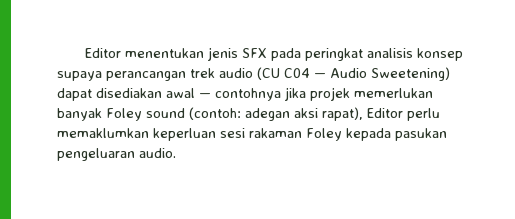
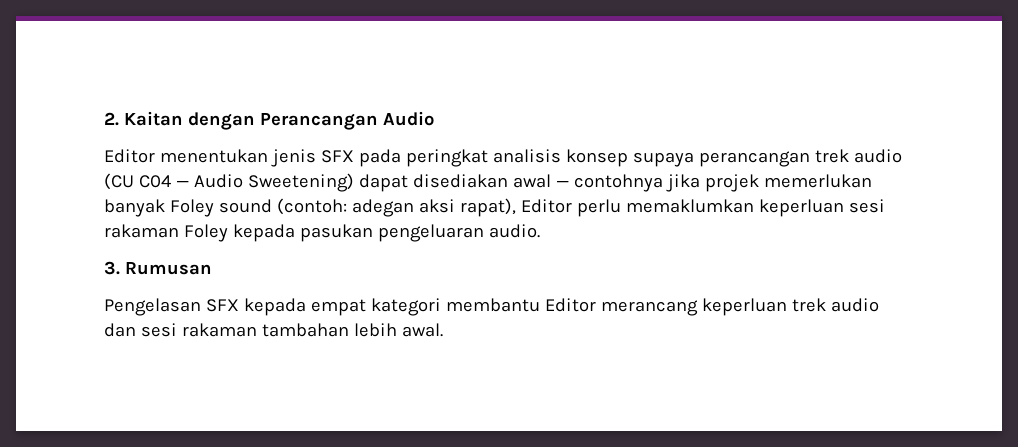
(85, 53) none -> [104,111,434,130] 2. Kaitan dengan Perancangan Audio //
(176, 153) none -> [104,261,212,275] [104,298,879,316] [104,323,443,337] // 3. Rumusan // Pengelasan SFX kepada empat kategori membantu Editor merancang keperluan trek audio dan sesi rakaman tambahan lebih awal.

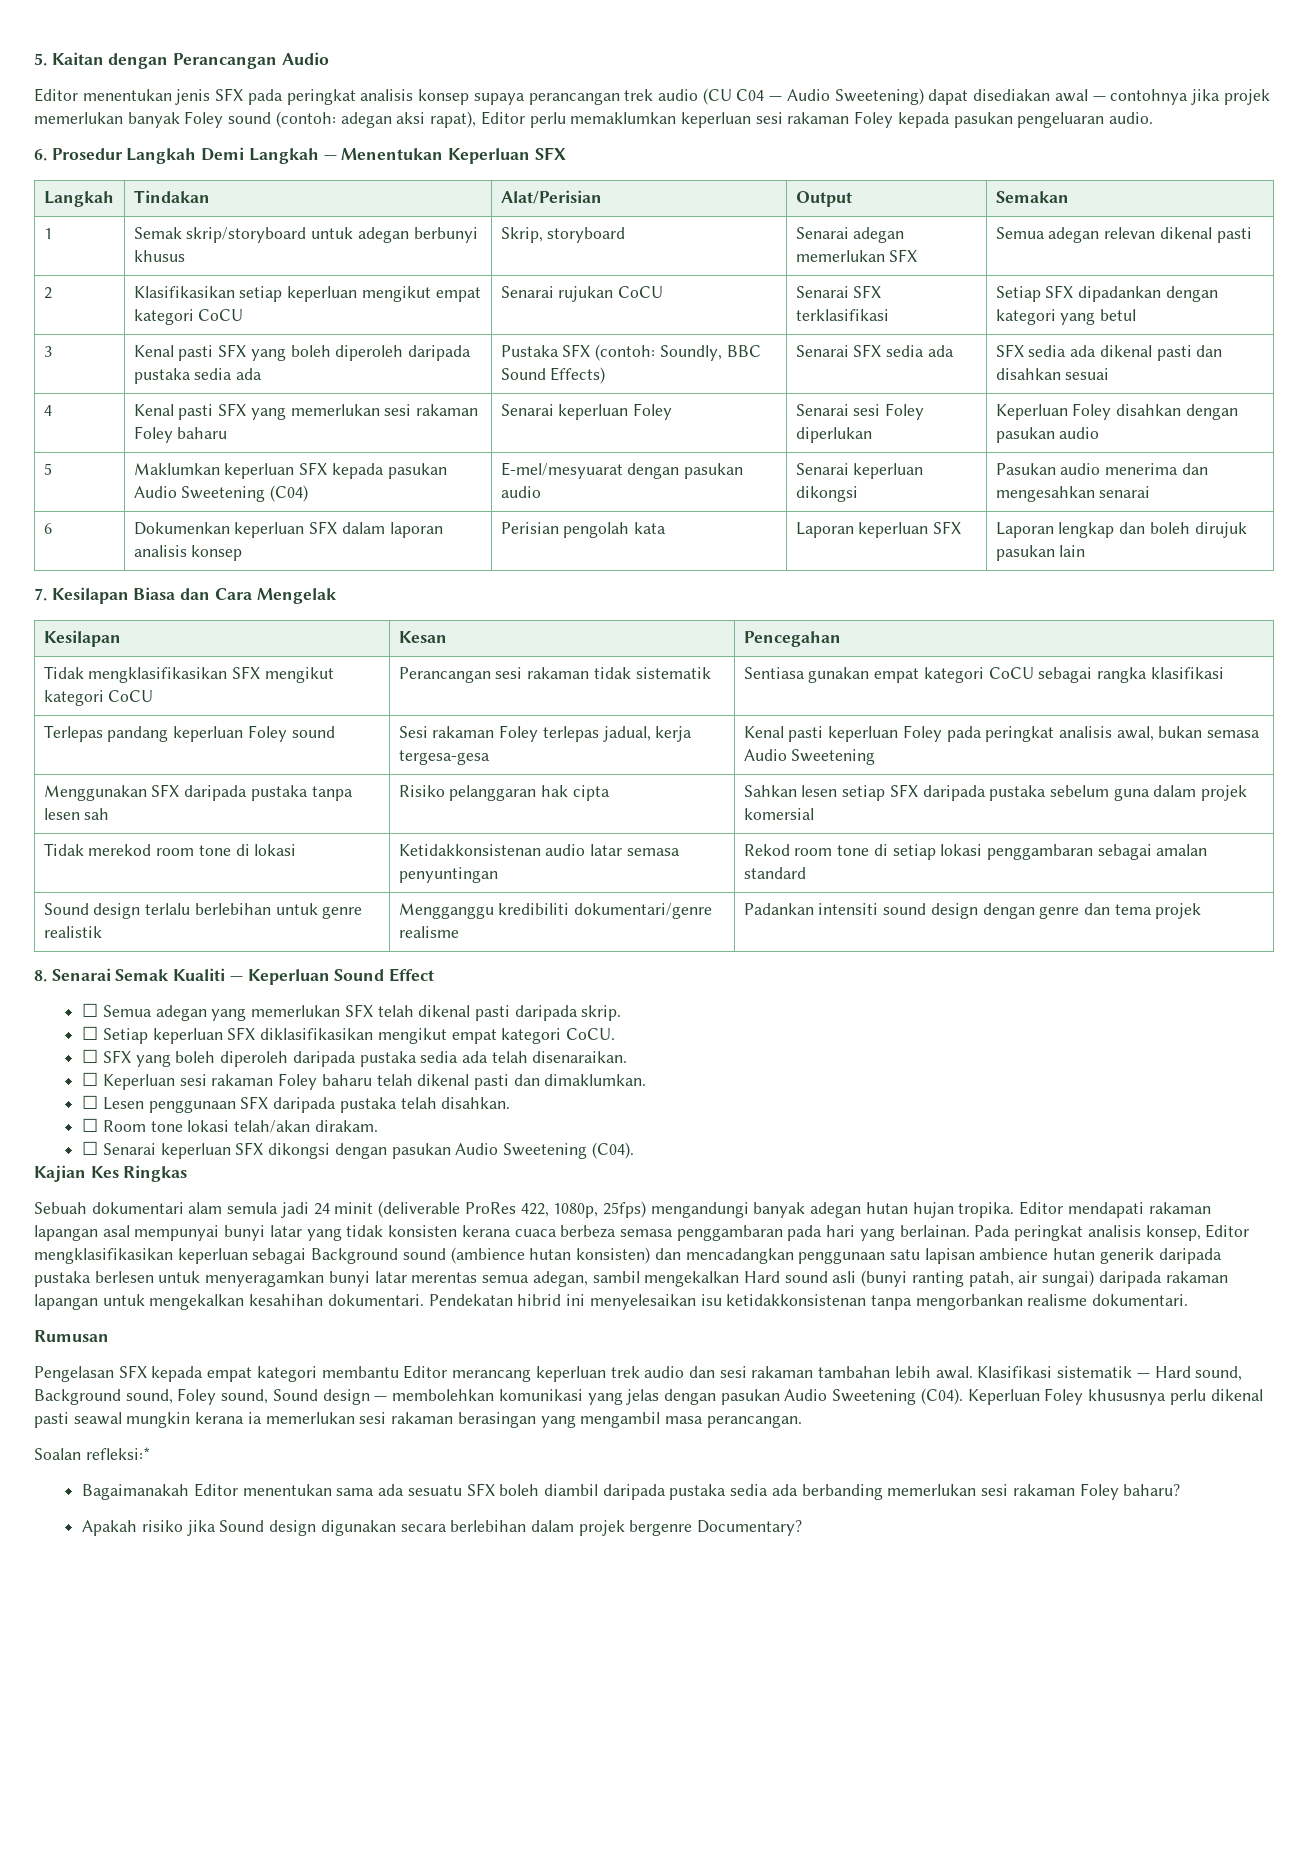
[104,112,119,126] 2. -> [34,53,47,66] 5.
[104,261,120,275] 3. -> [34,147,566,164] [43,191,114,207] [133,190,210,203] [500,190,602,204] [795,191,852,207] [995,191,1069,203] [43,228,52,239] [133,227,478,243] [133,250,185,262] [500,227,626,243] [795,227,905,243] [795,249,918,262] [995,227,1252,243] [43,287,52,299] [133,286,481,302] [133,309,244,325] [500,286,664,302] [795,285,882,298] [795,309,889,321] [995,285,1218,302] [995,309,1137,325] [43,346,52,357] [133,344,471,361] [133,368,263,384] [500,344,761,361] [500,367,606,384] [795,344,954,357] [995,344,1223,361] [995,368,1110,380] [43,405,52,416] [133,403,478,420] [133,426,228,443] [500,403,673,420] [795,403,925,420] [795,427,872,443] [995,403,1238,420] [995,427,1100,443] [43,463,52,475] [133,462,447,479] [133,485,309,502] [500,462,744,479] [500,486,541,498] [795,463,924,479] [795,486,858,502] [995,463,1208,475] [995,486,1151,502] [43,523,52,534] [133,521,443,538] [133,545,243,561] [500,522,667,538] [795,521,962,538] [995,522,1247,538] [995,545,1086,561] [34,587,337,604] [43,630,121,647] [398,631,447,643] [743,631,841,647] [43,666,334,683] [43,690,154,706] [398,667,711,683] [743,667,1224,683] [43,725,335,742] [398,725,693,742] [398,750,490,765] [743,725,1261,742] [743,749,876,765] [43,784,353,801] [43,808,110,820] [398,785,610,801] [743,784,1248,801] [743,808,814,820] [43,843,297,856] [398,844,680,856] [398,867,498,883] [743,844,1208,860] [743,867,806,879] [43,903,363,919] [43,926,102,938] [398,903,713,919] [398,926,459,938] [743,903,1202,919] [34,968,435,985] [82,1003,622,1021] [82,1026,616,1044] [82,1049,628,1067] [82,1072,647,1090] [82,1095,511,1113] [82,1118,378,1133] [82,1141,634,1159] [34,1165,188,1182] [34,1201,1211,1218] [34,1224,1250,1241] [34,1247,1222,1264] [34,1270,1228,1287] [34,1294,1189,1310] 6. Prosedur Langkah Demi Langkah — Menentukan Keperluan SFX // Langkah | Tindakan | Alat/Perisian | Output | Semakan // 1 | Semak skrip/storyboard untuk adegan berbunyi khusus | Skrip, storyboard | Senarai adegan memerlukan SFX | Semua adegan relevan dikenal pasti // 2 | Klasifikasikan setiap keperluan mengikut empat kategori CoCU | Senarai rujukan CoCU | Senarai SFX terklasifikasi | Setiap SFX dipadankan dengan kategori yang betul // 3 | Kenal pasti SFX yang boleh diperoleh daripada pustaka sedia ada | Pustaka SFX (contoh: Soundly, BBC Sound Effects) | Senarai SFX sedia ada | SFX sedia ada dikenal pasti dan disahkan sesuai // 4 | Kenal pasti SFX yang memerlukan sesi rakaman Foley baharu | Senarai keperluan Foley | Senarai sesi Foley diperlukan | Keperluan Foley disahkan dengan pasukan audio // 5 | Maklumkan keperluan SFX kepada pasukan Audio Sweetening (C04) | E-mel/mesyuarat dengan pasukan audio | Senarai keperluan dikongsi | Pasukan audio menerima dan mengesahkan senarai // 6 | Dokumenkan keperluan SFX dalam laporan analisis konsep | Perisian pengolah kata | Laporan keperluan SFX | Laporan lengkap dan boleh dirujuk pasukan lain // 7. Kesilapan Biasa dan Cara Mengelak // Kesilapan | Kesan | Pencegahan // Tidak mengklasifikasikan SFX mengikut kategori CoCU | Perancangan sesi rakaman tidak sistematik | Sentiasa gunakan empat kategori CoCU sebagai rangka klasifikasi // Terlepas pandang keperluan Foley sound | Sesi rakaman Foley terlepas jadual, kerja tergesa-gesa | Kenal pasti keperluan Foley pada peringkat analisis awal, bukan semasa Audio Sweetening // Menggunakan SFX daripada pustaka tanpa lesen sah | Risiko pelanggaran hak cipta | Sahkan lesen setiap SFX daripada pustaka sebelum guna dalam projek komersial // Tidak merekod room tone di lokasi | Ketidakkonsistenan audio latar semasa penyuntingan | Rekod room tone di setiap lokasi penggambaran sebagai amalan standard // Sound design terlalu berlebihan untuk genre realistik | Mengganggu kredibiliti dokumentari/genre realisme | Padankan intensiti sound design dengan genre dan tema projek // 8. Senarai Semak Kualiti — Keperluan Sound Effect // ☐ Semua adegan yang memerlukan SFX telah dikenal pasti daripada skrip. // ☐ Setiap keperluan SFX diklasifikasikan mengikut empat kategori CoCU. // ☐ SFX yang boleh diperoleh daripada pustaka sedia ada telah disenaraikan. // ☐ Keperluan sesi rakaman Foley baharu telah dikenal pasti dan dimaklumkan. // ☐ Lesen penggunaan SFX daripada pustaka telah disahkan. // ☐ Room tone lokasi telah/akan dirakam. // ☐ Senarai keperluan SFX dikongsi dengan pasukan Audio Sweetening (C04). // Kajian Kes Ringkas // Sebuah dokumentari alam semula jadi 24 minit (deliverable ProRes 422, 1080p, 25fps) mengandungi banyak adegan hutan hujan tropika. Editor mendapati rakaman lapangan asal mempunyai bunyi latar yang tidak konsisten kerana cuaca berbeza semasa penggambaran pada hari yang berlainan. Pada peringkat analisis konsep, Editor mengklasifikasikan keperluan sebagai Background sound (ambience hutan konsisten) dan mencadangkan penggunaan satu lapisan ambience hutan generik daripada pustaka berlesen untuk menyeragamkan bunyi latar merentas semua adegan, sambil mengekalkan Hard sound asli (bunyi ranting patah, air sungai) daripada rakaman lapangan untuk mengekalkan kesahihan dokumentari. Pendekatan hibrid ini menyelesaikan isu ketidakkonsistenan tanpa mengorbankan realisme dokumentari. //
(443, 330) none -> [977,1366,1243,1381] [34,1388,1263,1405] [34,1412,802,1428] [34,1447,151,1460] [82,1483,1181,1500] [82,1520,803,1536] Klasifikasi sistematik — Hard sound, Background sound, Foley sound, Sound design — membolehkan komunikasi yang jelas dengan pasukan Audio Sweetening (C04). Keperluan Foley khususnya perlu dikenal pasti seawal mungkin kerana ia memerlukan sesi rakaman berasingan yang mengambil masa perancangan. // Soalan refleksi:* // Bagaimanakah Editor menentukan sama ada sesuatu SFX boleh diambil daripada pustaka sedia ada berbanding memerlukan sesi rakaman Foley baharu? // Apakah risiko jika Sound design digunakan secara berlebihan dalam projek bergenre Documentary?

